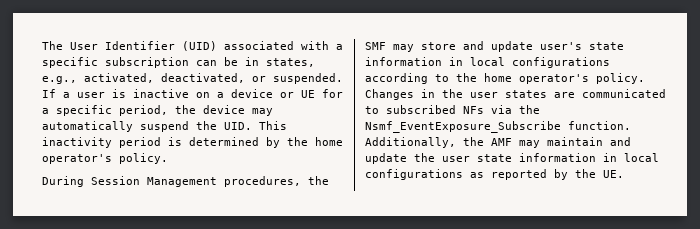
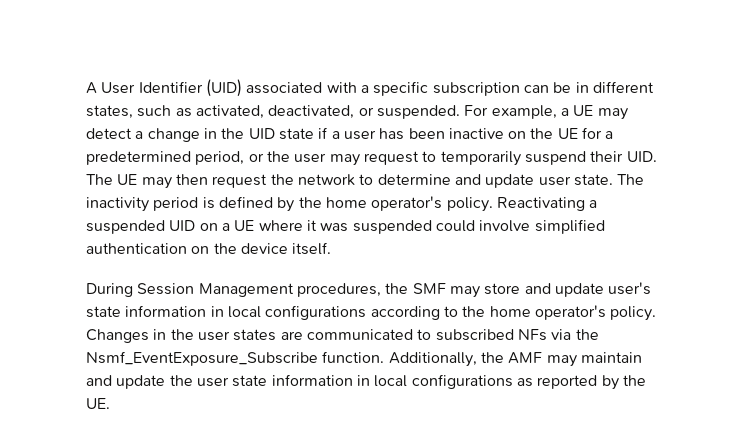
[42,41,63,50] The -> [86,82,97,94] A
[266,58,315,67] [42,73,343,84] [42,89,343,98] [42,105,273,116] [42,121,287,132] states, e.g., activated, deactivated, or suspended. If a user is inactive on a device or UE for a specific period, the device may automatically suspend the UID. This -> [592,81,654,93] [86,105,628,120] [86,127,614,142] [86,151,657,166] [86,174,645,189] different states, such as activated, deactivated, or suspended. For example, a UE may detect a change in the UID state if a user has been inactive on the UE for a predetermined period, or the user may request to temporarily suspend their UID. The UE may then request the network to determine and update user state. The
[189,137,259,146] determined -> [218,196,273,208] defined
(168, 158) none -> [496,197,598,211] [86,219,605,234] [86,242,332,255] Reactivating a suspended UID on a UE where it was suspended could involve simplified authentication on the device itself.

